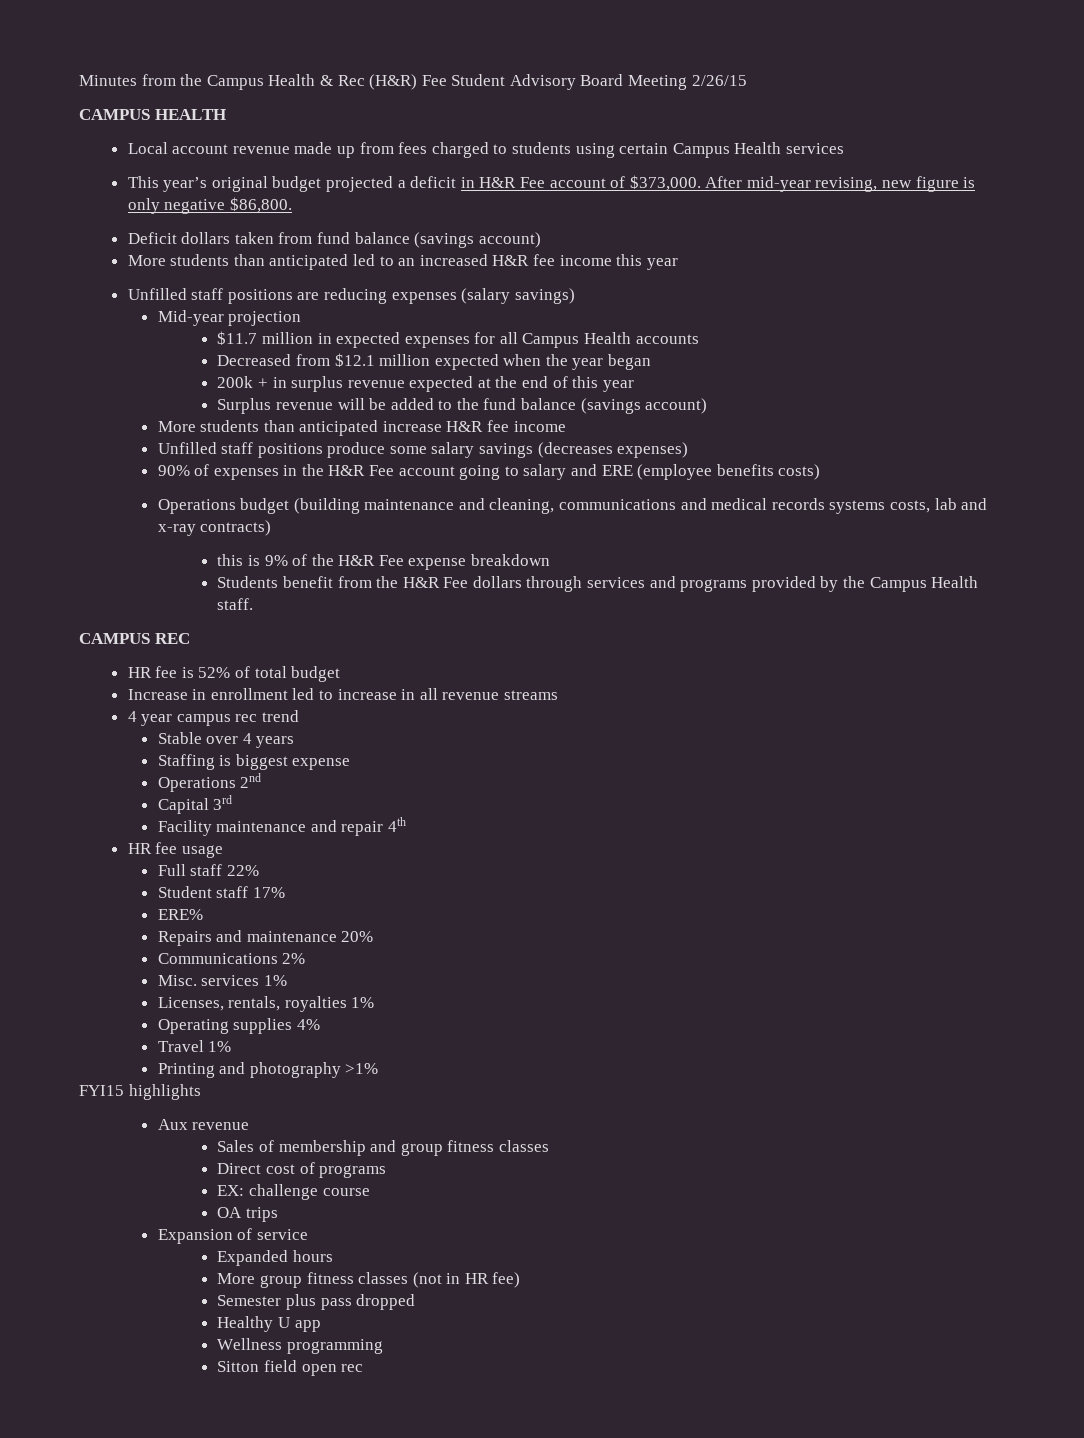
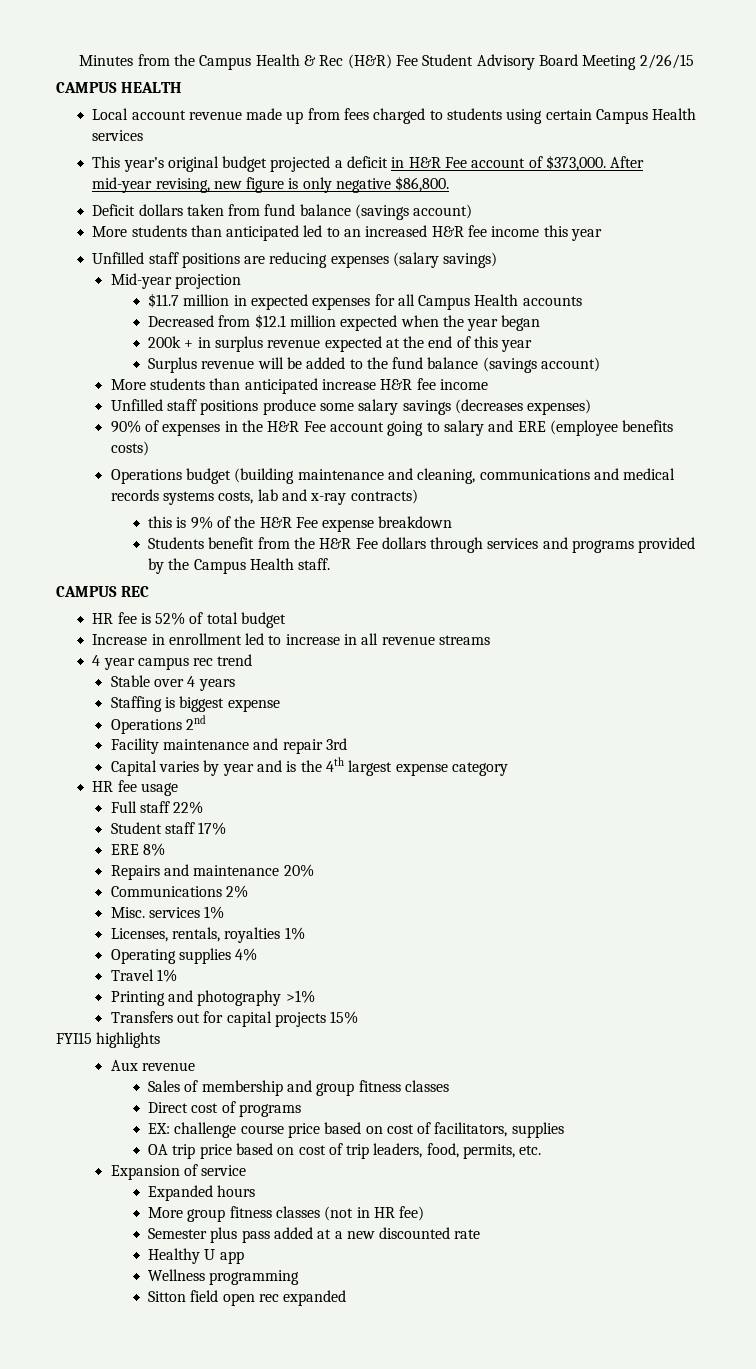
[157,795,233,814] // Capital 3rd -> (207, 722) none
[387,817,406,832] 4th -> [326,738,348,750] [110,757,508,776] 3rd // Capital varies by year and is the 4th largest expense category
[157,909,203,920] ERE% -> [110,843,166,856] ERE 8%
(379, 1068) none -> [110,1011,359,1027] // Transfers out for capital projects 15%
[217,1207,278,1222] // OA trips -> [287,1122,564,1138] [147,1143,542,1159] price based on cost of facilitators, supplies // OA trip price based on cost of trip leaders, food, permits, etc.
[356,1294,416,1310] dropped -> [273,1227,481,1239] added at a new discounted rate
(364, 1368) none -> [283,1290,347,1306] expanded

